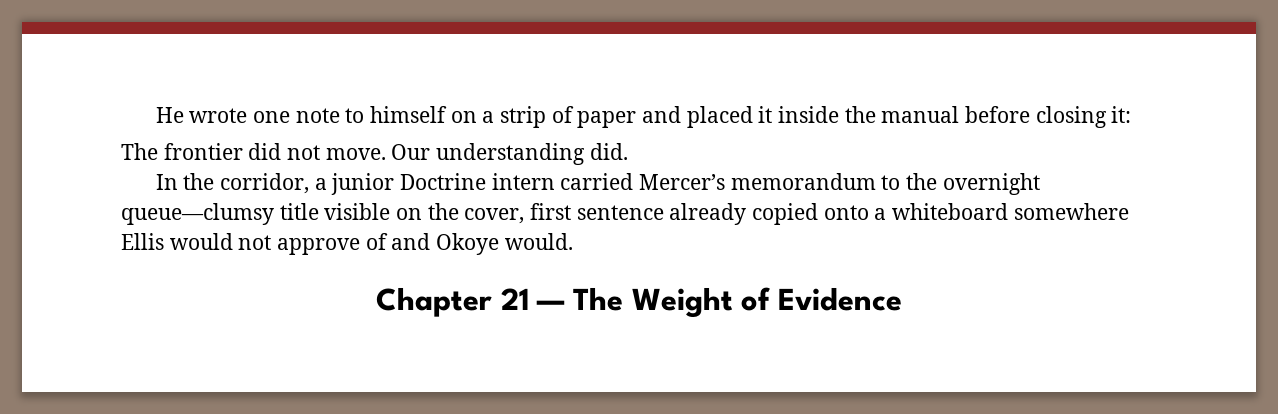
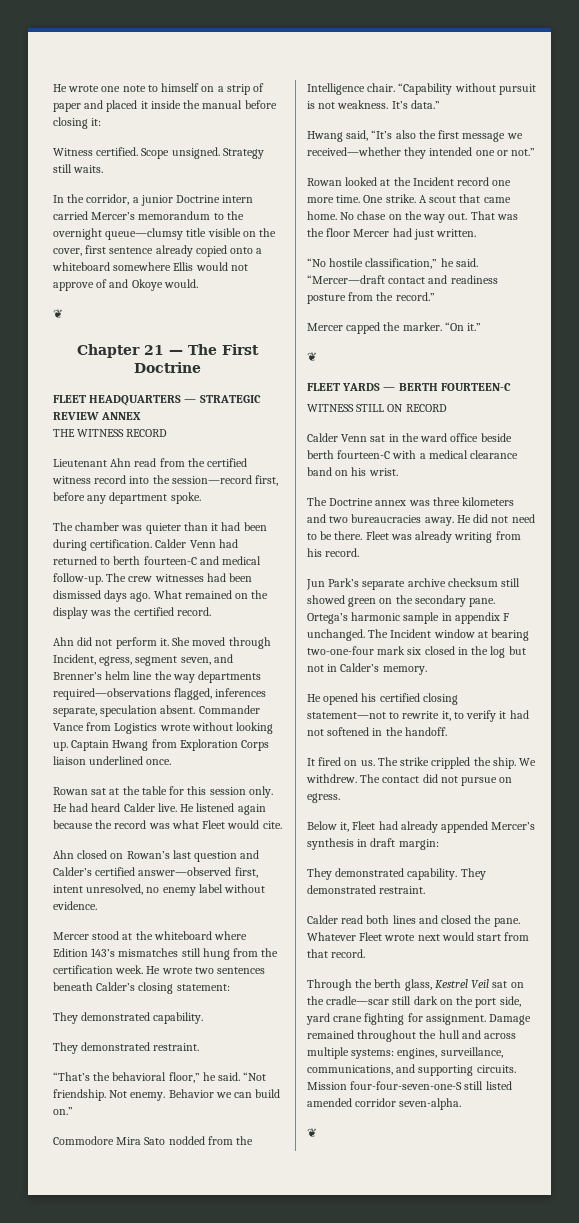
[121,143,628,165] The frontier did not move. Our understanding did. -> [53,147,264,159] [53,164,104,173] Witness certified. Scope unsigned. Strategy still waits.
(573, 241) none -> [53,309,63,318] // ❦
[631,287,902,318] Weight of Evidence -> [222,344,259,355] [134,362,201,373] [53,395,261,406] [53,412,142,420] [53,429,168,437] [53,458,248,467] [52,475,279,486] [53,492,201,504] [53,522,267,534] [53,539,238,551] [53,556,262,565] [53,573,253,585] [53,590,269,602] [53,607,211,619] [53,637,271,649] [53,654,233,666] [53,671,262,683] [53,688,267,700] [53,705,260,717] [53,722,274,734] [53,739,270,751] [53,756,172,765] [53,786,273,798] [53,803,266,815] [53,820,282,829] [53,850,260,862] [53,867,258,878] [53,884,266,896] [53,901,97,910] [53,931,248,940] [53,948,279,960] [53,965,266,974] [53,982,230,994] [53,1012,204,1024] [53,1042,200,1054] [53,1072,267,1083] [53,1089,281,1101] [53,1107,73,1115] [53,1136,254,1145] [307,83,536,95] [307,100,440,109] [307,130,523,142] [307,147,536,159] [307,177,512,186] [307,194,511,203] [307,211,518,223] [307,228,477,240] [307,258,478,269] [307,275,498,284] [307,292,435,304] [307,322,482,334] [307,352,317,361] [307,383,511,391] [307,404,447,412] [307,433,512,442] [307,450,519,459] [307,467,398,476] [307,497,515,506] [307,514,535,526] [307,531,521,543] [307,548,360,557] [306,578,521,590] [307,595,496,607] [307,612,510,624] [307,629,530,641] [307,646,526,658] [307,663,427,675] [307,693,458,705] [307,710,529,722] [307,727,447,736] [307,757,537,769] [306,774,513,786] [307,793,340,803] [307,821,536,833] [307,838,439,850] [307,868,486,880] [307,885,426,894] [307,915,520,927] [307,932,530,941] [307,949,366,958] [307,979,524,991] [307,996,521,1008] [306,1013,532,1025] [307,1030,517,1042] [307,1047,503,1059] [307,1064,516,1076] [307,1081,512,1090] [307,1098,462,1110] [307,1128,317,1137] First Doctrine // FLEET HEADQUARTERS — STRATEGIC REVIEW ANNEX // THE WITNESS RECORD // Lieutenant Ahn read from the certified witness record into the session—record first, before any department spoke. // The chamber was quieter than it had been during certification. Calder Venn had returned to berth fourteen-C and medical follow-up. The crew witnesses had been dismissed days ago. What remained on the display was the certified record. // Ahn did not perform it. She moved through Incident, egress, segment seven, and Brenner’s helm line the way departments required—observations flagged, inferences separate, speculation absent. Commander Vance from Logistics wrote without looking up. Captain Hwang from Exploration Corps liaison underlined once. // Rowan sat at the table for this session only. He had heard Calder live. He listened again because the record was what Fleet would cite. // Ahn closed on Rowan’s last question and Calder’s certified answer—observed first, intent unresolved, no enemy label without evidence. // Mercer stood at the whiteboard where Edition 143’s mismatches still hung from the certification week. He wrote two sentences beneath Calder’s closing statement: // They demonstrated capability. // They demonstrated restraint. // “That’s the behavioral floor,” he said. “Not friendship. Not enemy. Behavior we can build on.” // Commodore Mira Sato nodded from the Intelligence chair. “Capability without pursuit is not weakness. It’s data.” // Hwang said, “It’s also the first message we received—whether they intended one or not.” // Rowan looked at the Incident record one more time. One strike. A scout that came home. No chase on the way out. That was the floor Mercer had just written. // “No hostile classification,” he said. “Mercer—draft contact and readiness posture from the record.” // Mercer capped the marker. “On it.” // ❦ // FLEET YARDS — BERTH FOURTEEN-C // WITNESS STILL ON RECORD // Calder Venn sat in the ward office beside berth fourteen-C with a medical clearance band on his wrist. // The Doctrine annex was three kilometers and two bureaucracies away. He did not need to be there. Fleet was already writing from his record. // Jun Park’s separate archive checksum still showed green on the secondary pane. Ortega’s harmonic sample in appendix F unchanged. The Incident window at bearing two-one-four mark six closed in the log but not in Calder’s memory. // He opened his certified closing statement—not to rewrite it, to verify it had not softened in the handoff. // It fired on us. The strike crippled the ship. We withdrew. The contact did not pursue on egress. // Below it, Fleet had already appended Mercer’s synthesis in draft margin: // They demonstrated capability. They demonstrated restraint. // Calder read both lines and closed the pane. Whatever Fleet wrote next would start from that record. // Through the berth glass, Kestrel Veil sat on the cradle—scar still dark on the port side, yard crane fighting for assignment. Damage remained throughout the hull and across multiple systems: engines, surveillance, communications, and supporting circuits. Mission four-four-seven-one-S still listed amended corridor seven-alpha. // ❦

